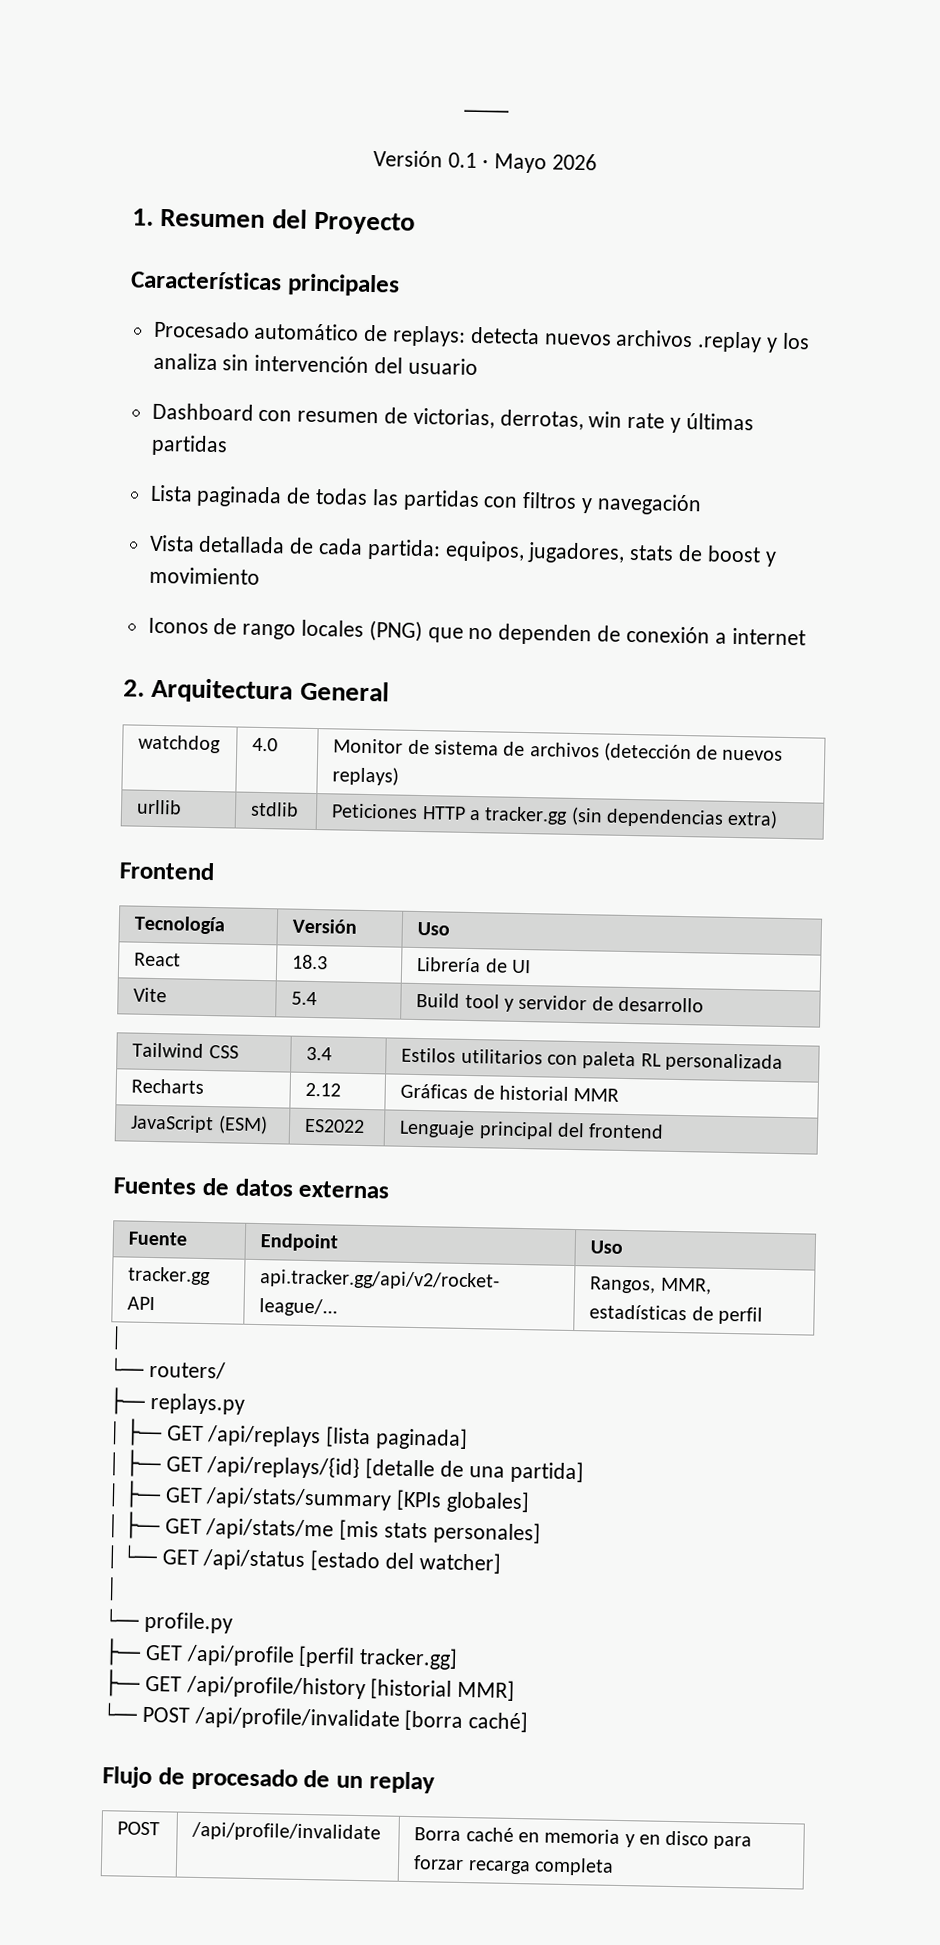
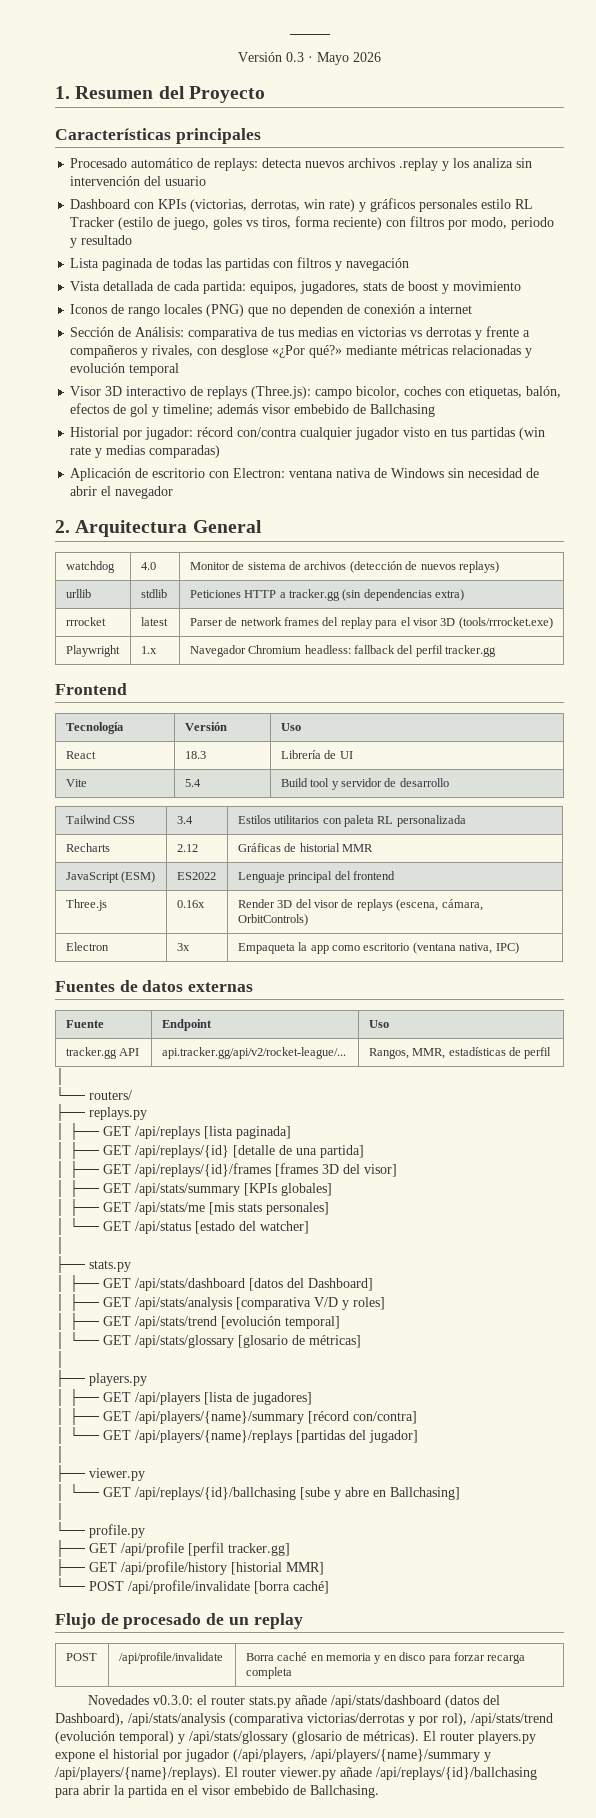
[448,152,478,168] 0.1 -> [286,52,304,62] 0.3
[297,407,754,433] [150,434,228,457] resumen de victorias, derrotas, win rate y últimas partidas -> [158,198,534,212] [70,216,555,230] [70,235,133,248] KPIs (victorias, derrotas, win rate) y gráficos personales estilo RL Tracker (estilo de juego, goles vs tiros, forma reciente) con filtros por modo, periodo y resultado
(806, 636) none -> [70,326,531,340] [70,345,533,358] [70,363,180,376] [70,386,562,399] [70,403,436,417] [70,427,546,440] [70,445,221,458] [70,468,540,481] [70,486,174,499] // Sección de Análisis: comparativa de tus medias en victorias vs derrotas y frente a compañeros y rivales, con desglose «¿Por qué?» mediante métricas relacionadas y evolución temporal // Visor 3D interactivo de replays (Three.js): campo bicolor, coches con etiquetas, balón, efectos de gol y timeline; además visor embebido de Ballchasing // Historial por jugador: récord con/contra cualquier jugador visto en tus partidas (win rate y medias comparadas) // Aplicación de escritorio con Electron: ventana nativa de Windows sin necesidad de abrir el navegador
(779, 819) none -> [65,617,106,626] [140,617,168,626] [189,617,553,629] [65,645,120,657] [140,646,157,654] [189,645,497,657] // rrrocket | latest | Parser de network frames del replay para el visor 3D (tools/rrrocket.exe) // Playwright | 1.x | Navegador Chromium headless: fallback del perfil tracker.gg
(665, 1131) none -> [65,899,107,911] [176,900,205,908] [237,899,483,911] [237,914,308,926] [65,942,109,951] [176,943,190,951] [237,942,519,954] // Three.js | 0.16x | Render 3D del visor de replays (escena, cámara, OrbitControls) // Electron | 3x | Empaqueta la app como escritorio (ventana nativa, IPC)
(584, 1472) none -> [55,1161,397,1178] // │ ├── GET /api/replays/{id}/frames [frames 3D del visor]
(118, 1589) none -> [55,1256,131,1273] [55,1275,373,1292] [55,1294,385,1311] [55,1313,340,1330] [55,1332,361,1349] [55,1351,65,1368] [55,1370,147,1387] [55,1389,312,1406] [55,1408,417,1425] [55,1427,418,1444] [55,1446,65,1463] [55,1465,145,1482] [55,1484,460,1501] [55,1503,65,1520] // ├── stats.py // │ ├── GET /api/stats/dashboard [datos del Dashboard] // │ ├── GET /api/stats/analysis [comparativa V/D y roles] // │ ├── GET /api/stats/trend [evolución temporal] // │ └── GET /api/stats/glossary [glosario de métricas] // │ // ├── players.py // │ ├── GET /api/players [lista de jugadores] // │ ├── GET /api/players/{name}/summary [récord con/contra] // │ └── GET /api/players/{name}/replays [partidas del jugador] // │ // ├── viewer.py // │ └── GET /api/replays/{id}/ballchasing [sube y abre en Ballchasing] // │
(614, 1866) none -> [88,1695,501,1708] [55,1713,553,1726] [55,1731,536,1744] [55,1749,491,1762] [55,1767,537,1780] [55,1785,379,1798] // Novedades v0.3.0: el router stats.py añade /api/stats/dashboard (datos del Dashboard), /api/stats/analysis (comparativa victorias/derrotas y por rol), /api/stats/trend (evolución temporal) y /api/stats/glossary (glosario de métricas). El router players.py expone el historial por jugador (/api/players, /api/players/{name}/summary y /api/players/{name}/replays). El router viewer.py añade /api/replays/{id}/ballchasing para abrir la partida en el visor embebido de Ballchasing.

